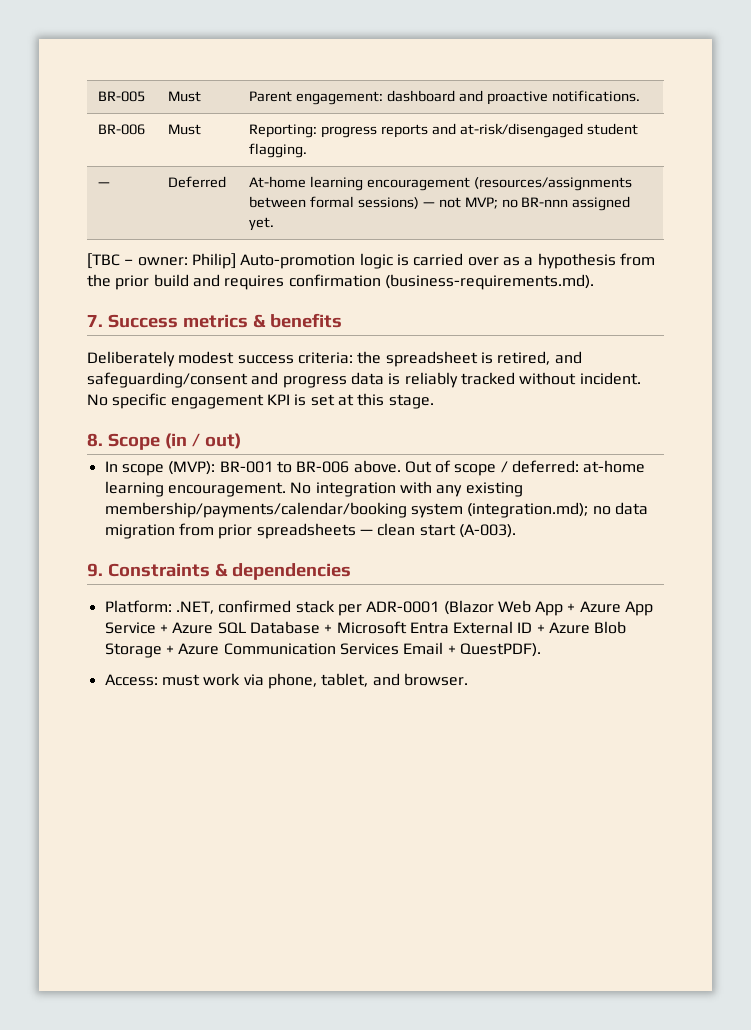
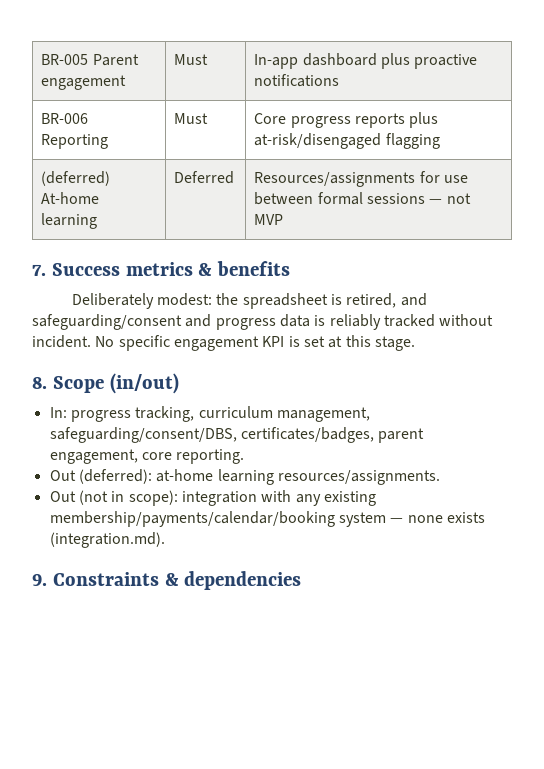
[168,91,202,102] [249,90,640,105] [98,124,146,135] [168,124,202,135] [249,124,318,138] | Must | Parent engagement: dashboard and proactive notifications. // BR-006 | Must | Reporting: -> [92,54,139,66] [41,75,127,90] [174,54,209,65] [254,53,478,69] [254,74,340,87] [41,113,89,124] [41,134,109,149] [174,113,209,124] [254,113,287,124] Parent engagement | Must | In-app dashboard plus proactive notifications // BR-006 Reporting | Must | Core
[431,123,638,138] [249,143,308,158] [98,182,111,187] [168,176,227,188] [249,176,632,191] and at-risk/disengaged student flagging. // — | Deferred | At-home learning encouragement (resources/assignments -> [409,112,439,128] [254,133,440,149] [41,171,111,186] [41,192,100,204] [41,213,98,229] [174,171,235,184] [254,171,469,187] plus at-risk/disengaged flagging // (deferred) At-home learning | Deferred | Resources/assignments for use
[357,197,419,209] sessions) -> [367,193,426,204] sessions
[464,196,631,211] [249,217,275,231] [87,253,655,269] [87,274,594,290] MVP; no BR-nnn assigned yet. // [TBC – owner: Philip] Auto-promotion logic is carried over as a hypothesis from the prior build and requires confirmation (business-requirements.md). -> [254,214,284,225] MVP
[178,351,353,364] modest success criteria: -> [157,293,213,306] modest:
[164,433,241,449] [104,460,646,476] [104,481,312,497] (in / out) // In scope (MVP): BR-001 to BR-006 above. Out of scope / deferred: at-home learning encouragement. No -> [109,373,179,394] [49,406,370,422] [49,427,425,443] [49,449,245,464] [49,469,440,485] [49,490,178,506] (in/out) // In: progress tracking, curriculum management, safeguarding/consent/DBS, certificates/badges, parent engagement, core reporting. // Out (deferred): at-home learning resources/assignments. // Out (not in scope):
[467,502,648,518] [104,523,516,539] [87,563,351,580] [104,600,654,616] [104,621,627,634] [104,642,541,658] [104,673,468,689] (integration.md); no data migration from prior spreadsheets — clean start (A-003). // 9. Constraints & dependencies // Platform: .NET, confirmed stack per ADR-0001 (Blazor Web App + Azure App Service + Azure SQL Database + Microsoft Entra External ID + Azure Blob Storage + Azure Communication Services Email + QuestPDF). // Access: must work via phone, tablet, and browser. -> [390,512,485,523] [49,532,165,548] [32,571,302,590] — none exists (integration.md). // 9. Constraints & dependencies

